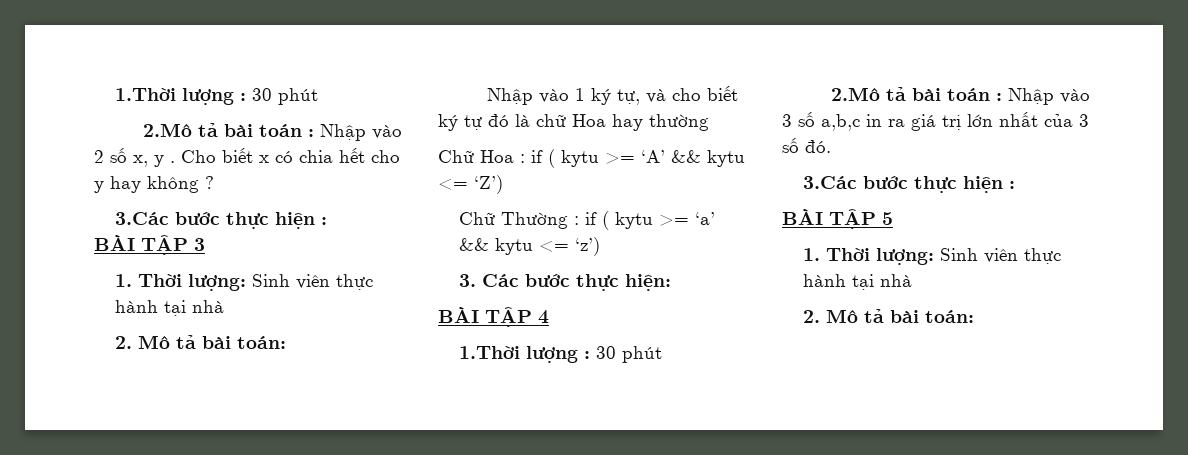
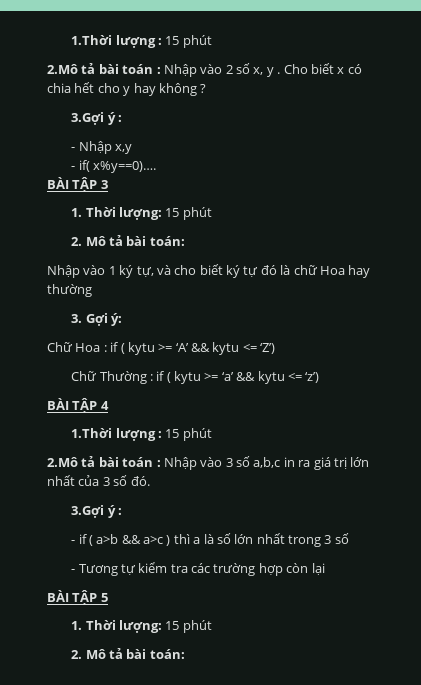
[115,88,273,105] 1.Thời lượng : 30 -> [71,35,180,48] 1.Thời lượng : 15
[115,212,328,229] 3.Các bước thực hiện : -> [71,112,122,125] [71,141,132,154] [71,160,156,173] 3.Gợi ý : // - Nhập x,y // - if( x%y==0)….
[252,274,374,290] [115,300,225,316] Sinh viên thực hành tại nhà -> [165,207,212,220] 15 phút
(709, 122) none -> [71,313,122,326] // 3. Gợi ý:
[459,274,672,291] // 3. Các bước thực hiện: -> (320, 377) none
[596,346,617,359] 30 -> [165,429,180,438] 15
[803,176,1016,193] 3.Các bước thực hiện : -> [71,505,122,518] [71,533,349,547] [71,562,325,576] 3.Gợi ý : // - if ( a>b && a>c ) thì a là số lớn nhất trong 3 số // - Tương tự kiểm tra các trường hợp còn lại
[940,248,1062,264] [803,274,913,290] Sinh viên thực hành tại nhà -> [165,620,212,633] 15 phút

